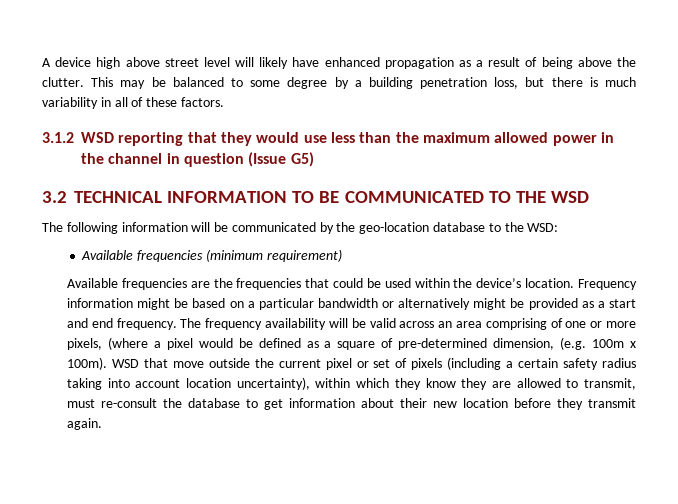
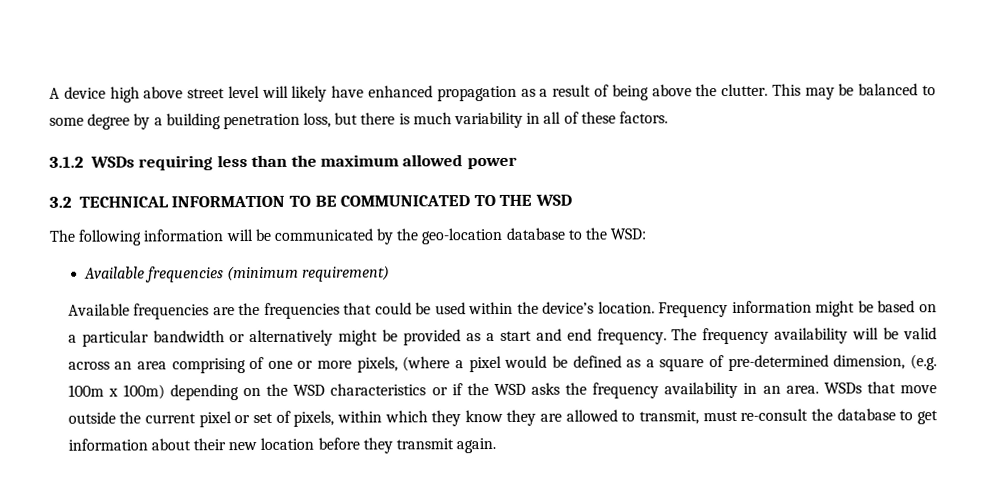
[81,132,327,146] WSD reporting that they would use -> [89,155,214,171] WSDs requiring
[600,132,614,143] [81,152,314,167] in the channel in question (Issue G5) -> (517, 163) none
[66,357,139,370] 100m). WSD -> [122,381,862,401] 100m) depending on the WSD characteristics or if the WSD asks the frequency availability in an area. WSDs
[411,357,636,370] [66,377,310,390] pixels (including a certain safety radius taking into account location uncertainty), -> [293,410,335,427] pixels,

